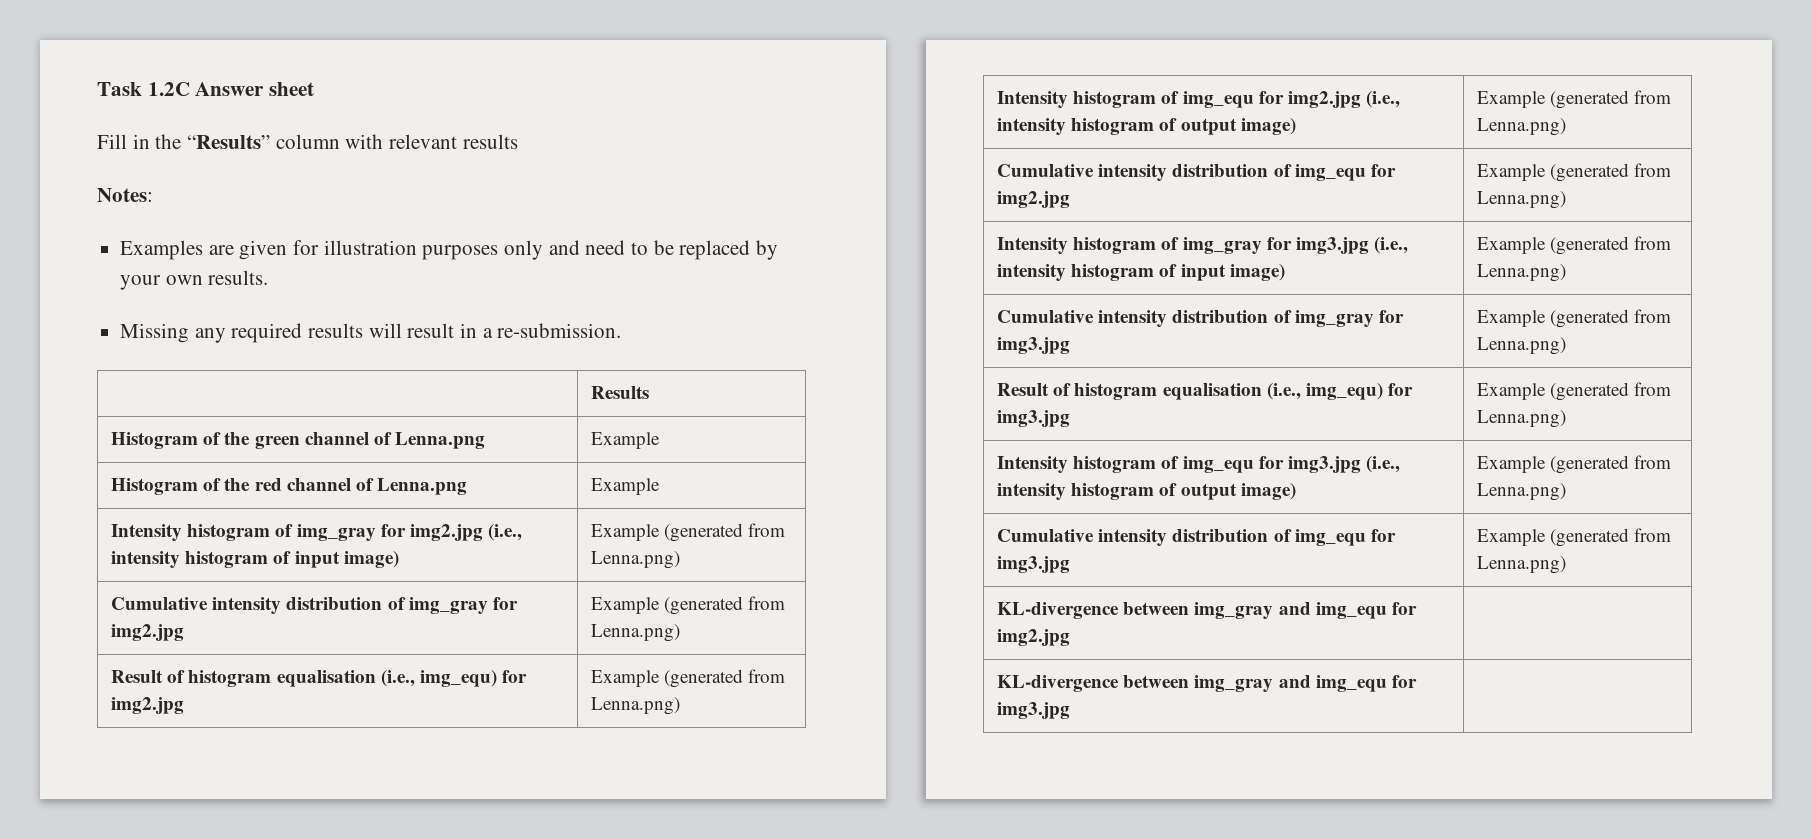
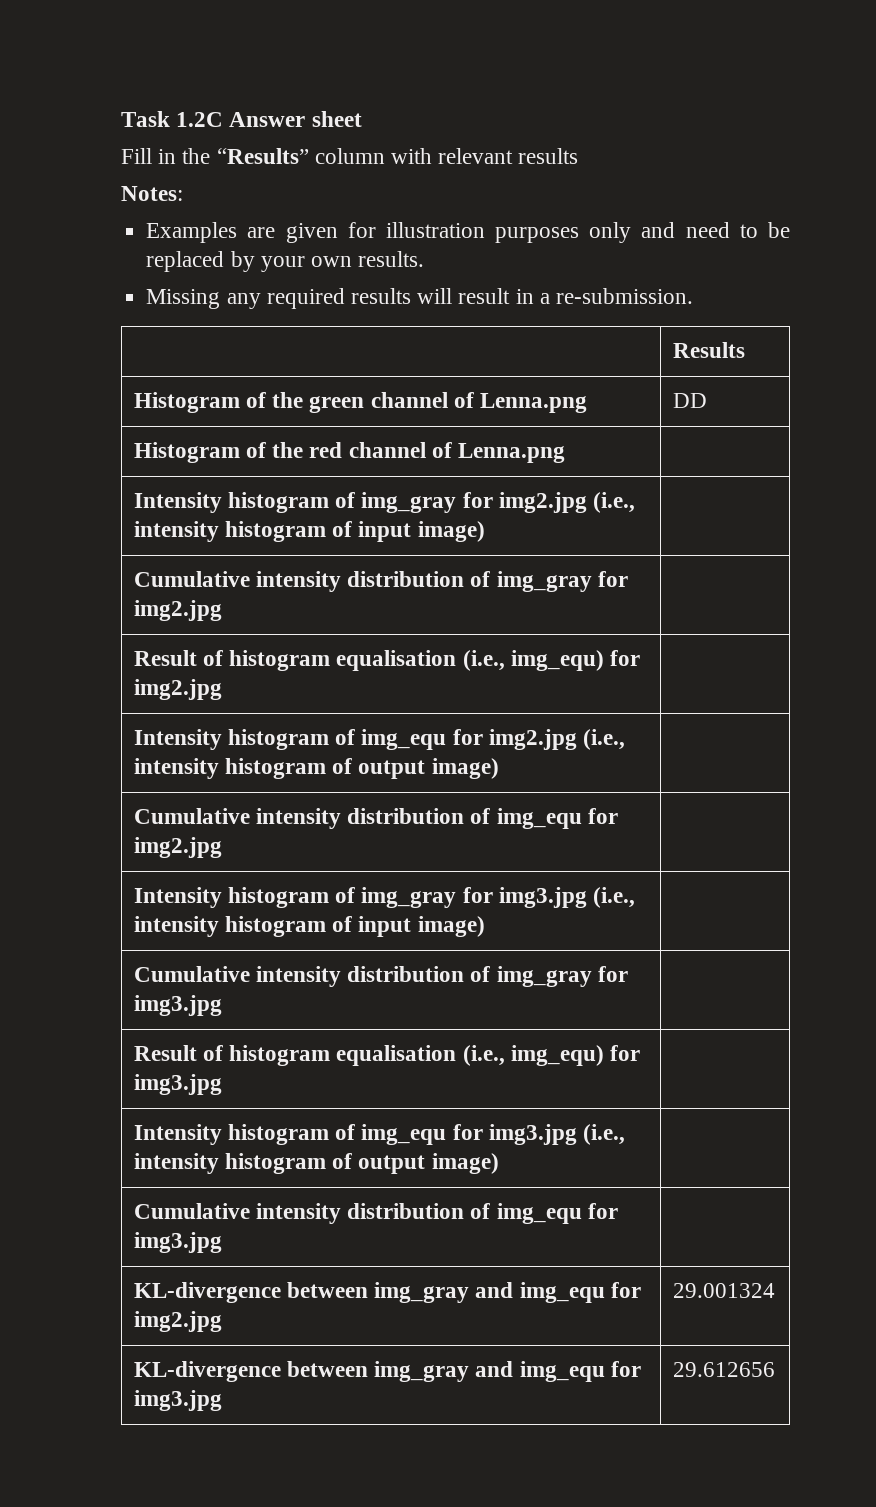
[591,432,661,449] Example -> [672,393,707,408] DD
[591,478,661,495] Example -> (566, 453) none
[591,523,786,542] [591,551,681,569] Example (generated from Lenna.png) -> (485, 531) none
[591,596,786,615] [591,624,681,642] Example (generated from Lenna.png) -> (222, 610) none
[591,669,786,688] [591,697,681,715] Example (generated from Lenna.png) -> (222, 689) none
[1477,90,1672,109] [1477,118,1567,136] Example (generated from Lenna.png) -> (499, 768) none
[1477,163,1672,182] [1477,191,1567,209] Example (generated from Lenna.png) -> (222, 847) none
[1477,236,1672,255] [1477,264,1567,282] Example (generated from Lenna.png) -> (485, 926) none
[1477,309,1672,328] [1477,337,1567,355] Example (generated from Lenna.png) -> (222, 1005) none
[1477,382,1672,401] [1477,410,1567,428] Example (generated from Lenna.png) -> (222, 1084) none
[1477,455,1672,474] [1477,483,1567,501] Example (generated from Lenna.png) -> (499, 1163) none
[1477,528,1672,547] [1477,556,1567,574] Example (generated from Lenna.png) -> (222, 1242) none
(1071, 637) none -> [672,1283,775,1298] 29.001324
(1071, 710) none -> [672,1362,775,1377] 29.612656

